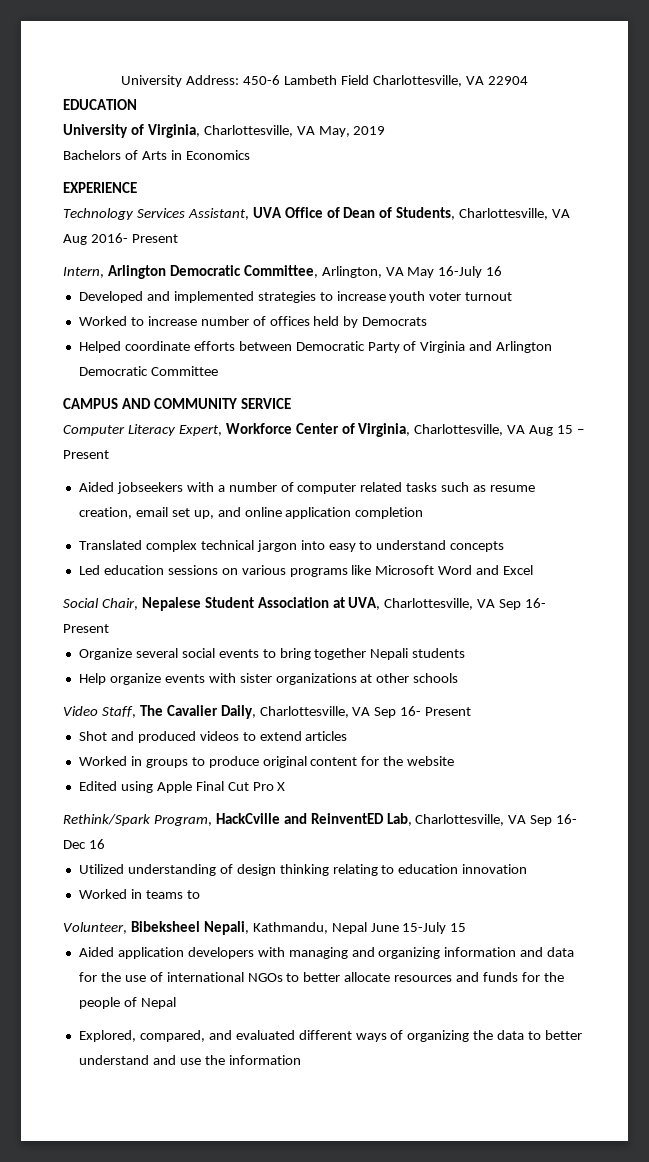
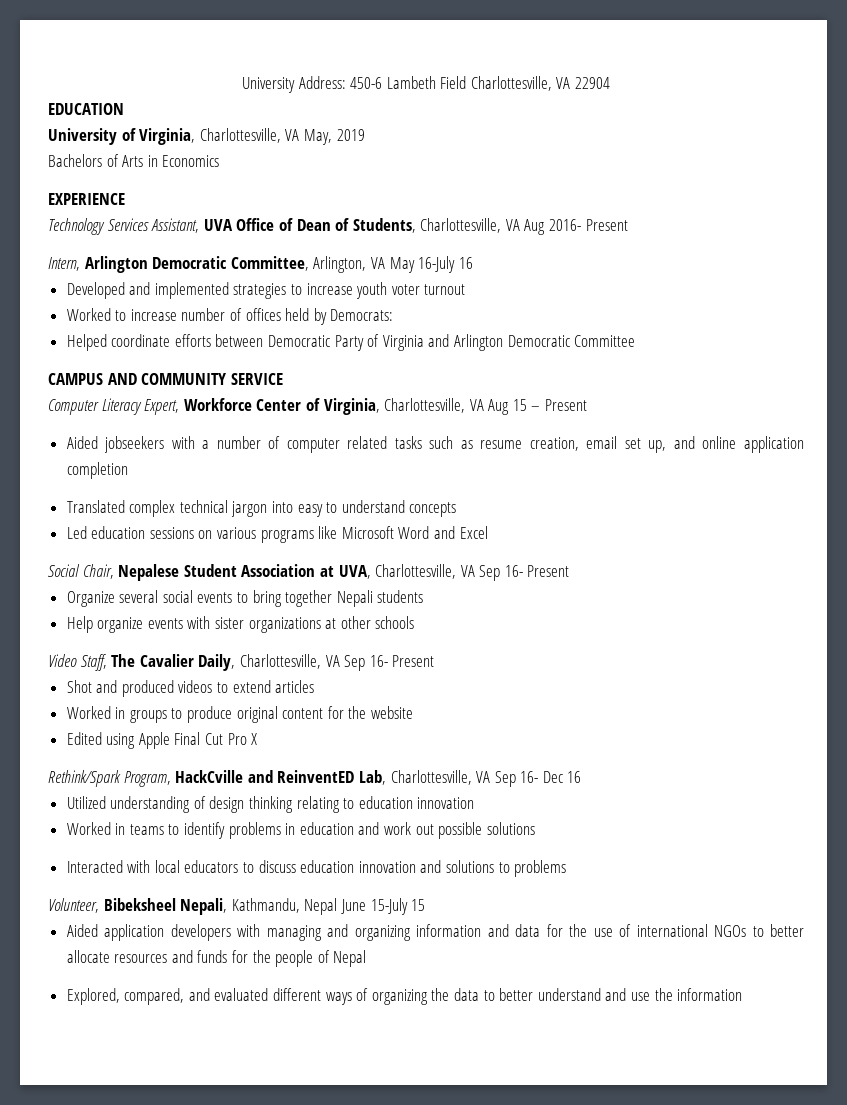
[362,317,428,326] Democrats -> [330,309,394,321] Democrats:
(200, 894) none -> [184,822,535,839] [66,860,567,877] identify problems in education and work out possible solutions // Interacted with local educators to discuss education innovation and solutions to problems

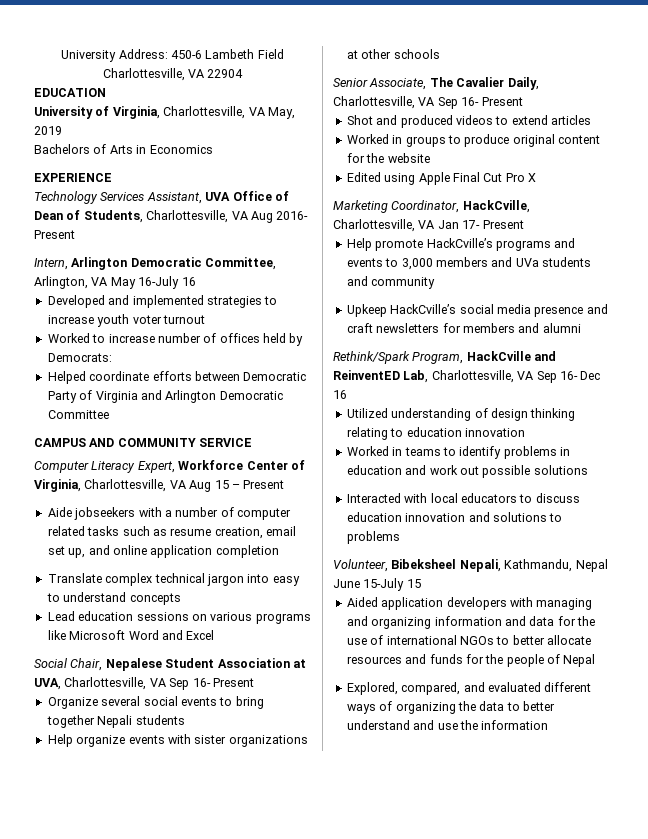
[66,436,98,449] Aided -> [47,507,72,517] Aide
[66,500,125,513] Translated -> [47,573,102,583] Translate
[66,526,87,539] Led -> [47,611,75,621] Lead
[48,654,107,671] Video Staff, -> [333,78,427,90] Senior Associate,
(258, 739) none -> [333,200,530,213] [333,219,524,232] [346,238,576,251] [346,257,591,270] [346,276,436,289] [346,304,608,317] [346,323,581,333] // Marketing Coordinator, HackCville, Charlottesville, VA Jan 17- Present // Help promote HackCville’s programs and events to 3,000 members and UVa students and community // Upkeep HackCville’s social media presence and craft newsletters for members and alumni

